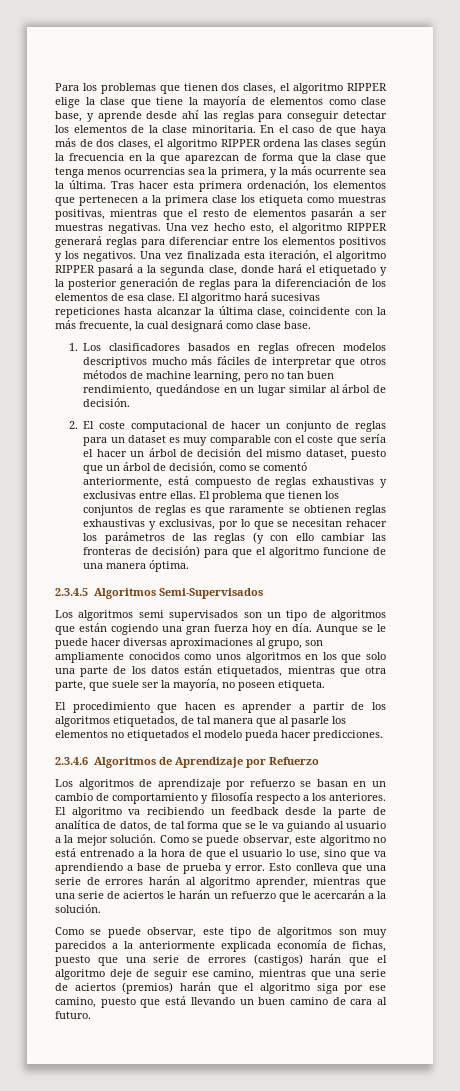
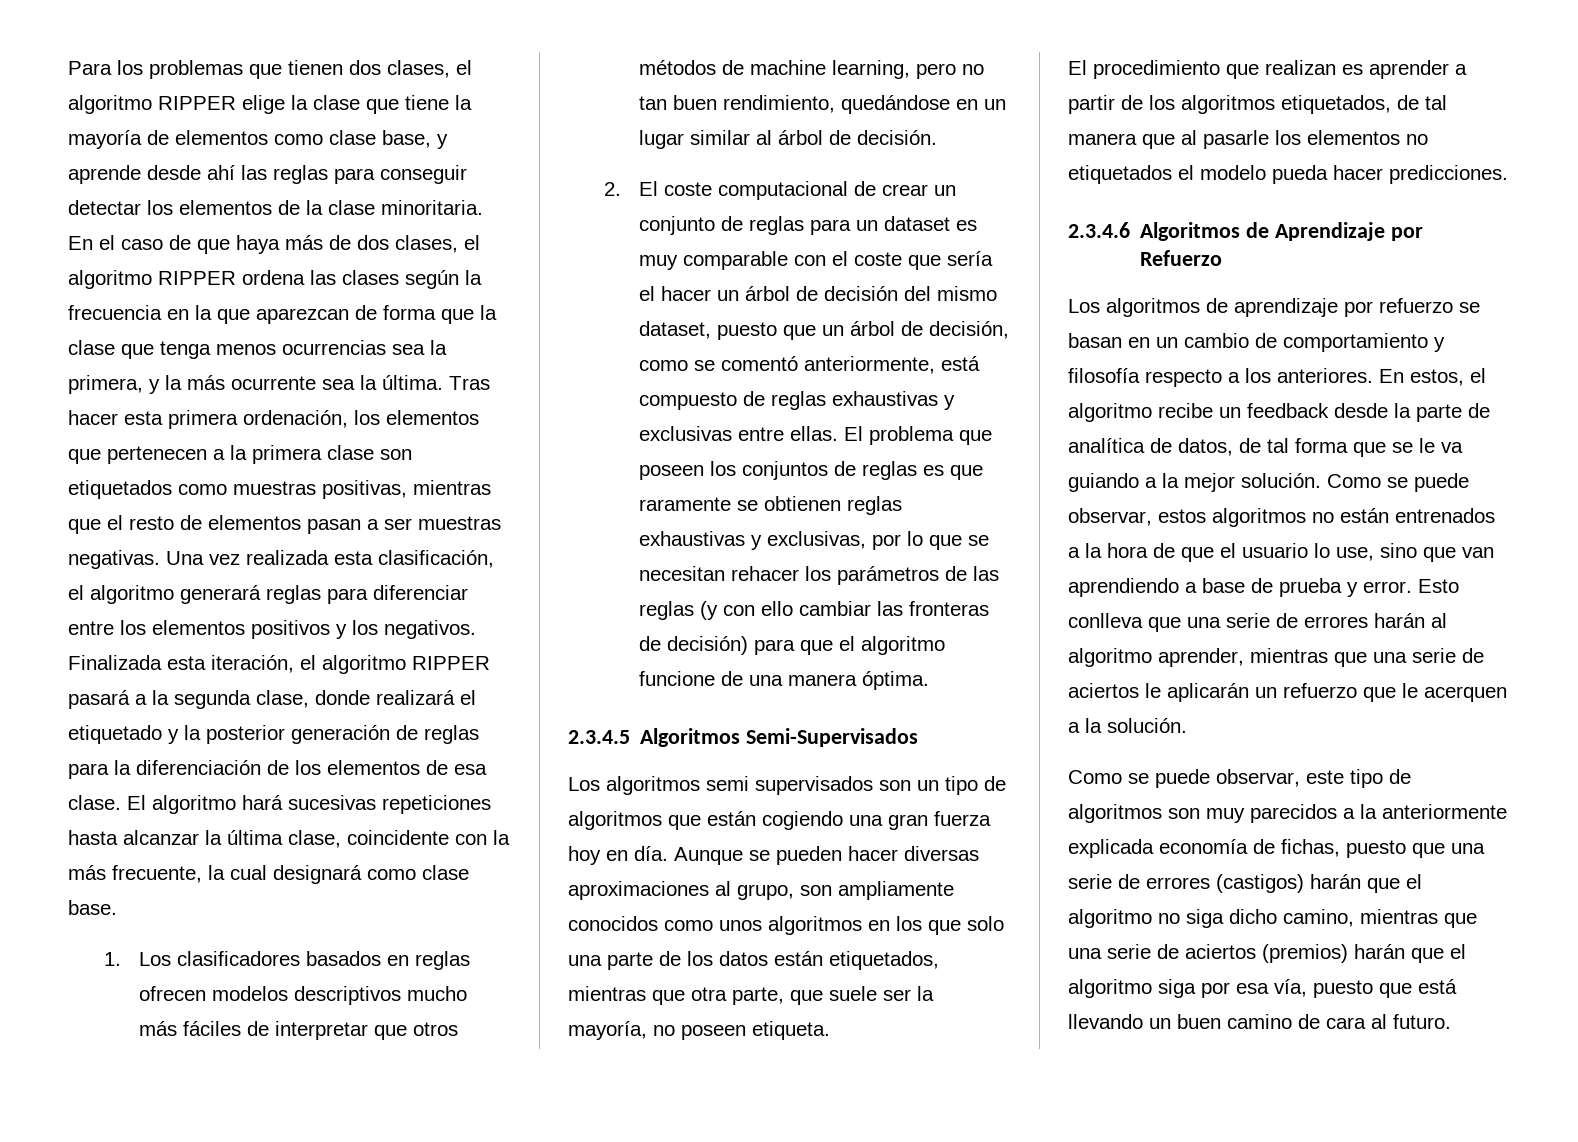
[241,195,303,206] los etiqueta -> [380,449,412,460] [68,480,172,499] son etiquetados
[311,208,354,220] pasarán -> [307,519,361,534] pasan
[214,223,387,234] hecho esto, el algoritmo RIPPER -> [246,550,494,568] [68,585,174,604] realizada esta clasificación, el algoritmo
[140,251,240,259] Una vez finalizada -> [68,655,162,670] Finalizada
[277,264,302,273] hará -> [376,690,455,705] realizará
[231,421,262,429] hacer -> [882,184,929,196] crear
[288,491,323,499] tienen -> [639,465,705,480] poseen
[377,624,386,632] [55,638,88,649] le puede -> [776,846,842,865] pueden
[185,702,216,710] hacen -> [1265,60,1336,75] realizan
[55,807,204,818] El algoritmo va recibiendo -> [1379,368,1486,386] [1068,403,1213,422] En estos, el algoritmo recibe
[333,821,386,829] al usuario -> (1139, 482) none
[295,835,386,846] [55,848,134,857] este algoritmo no está entrenado -> [1158,508,1495,527] estos algoritmos no están entrenados
[374,851,386,857] va -> [1462,547,1494,558] van
[179,890,211,899] harán -> [1167,683,1249,702] aplicarán
[313,890,365,899] acercarán -> [1424,686,1507,702] acerquen
[109,969,209,980] deje de seguir ese -> [1158,909,1277,928] no siga dicho
[369,985,386,991] [55,997,96,1008] ese camino, -> [1236,979,1307,997] esa vía,

